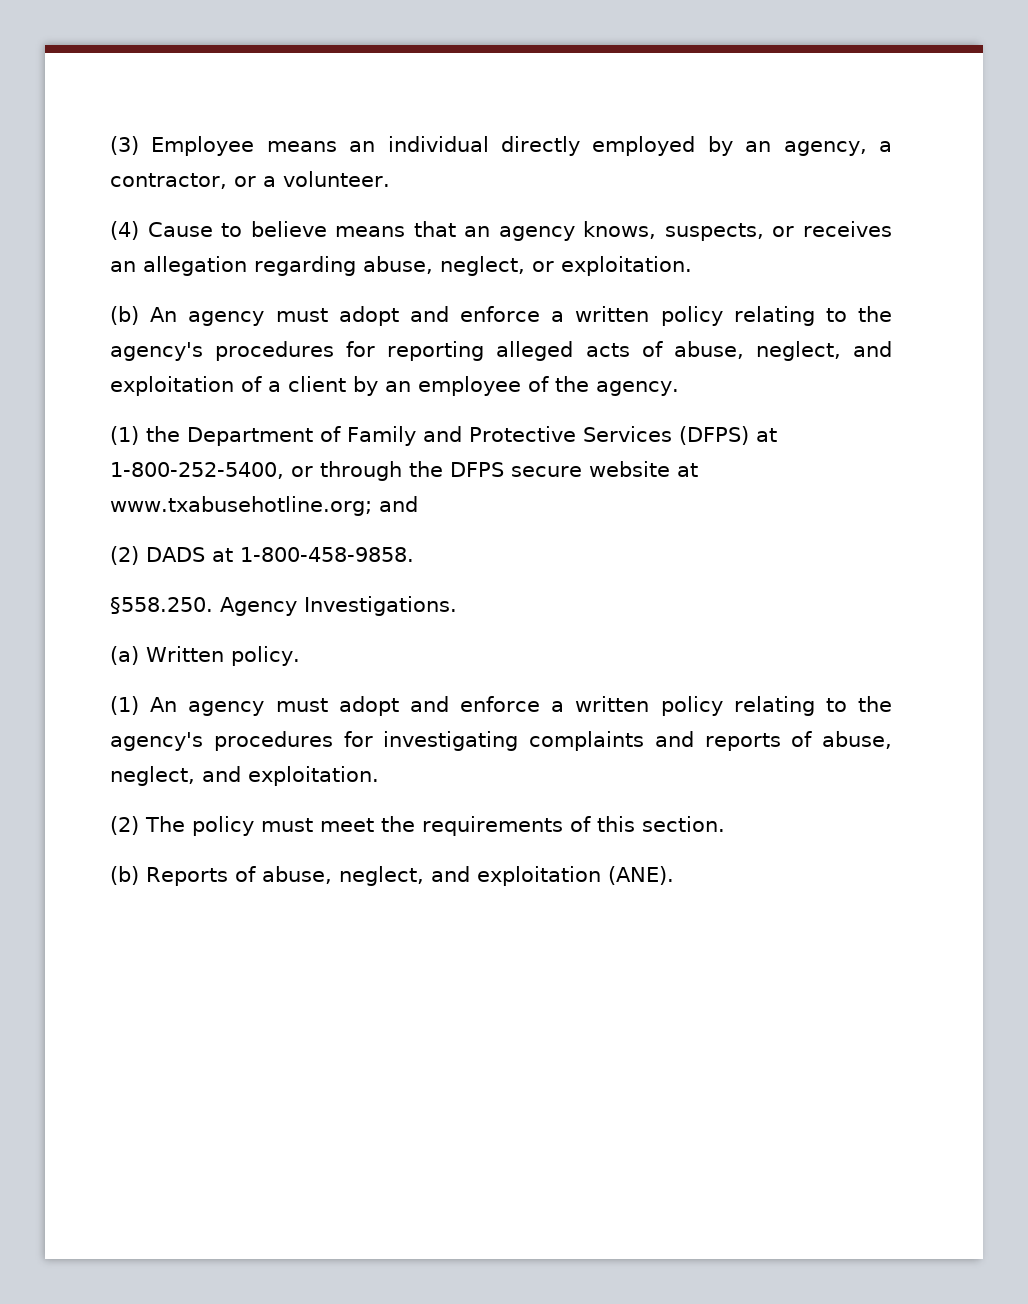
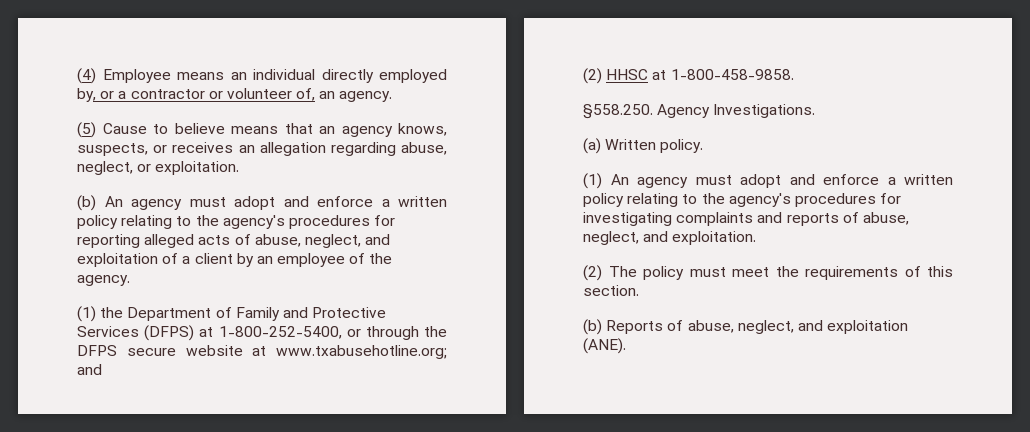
[110,136,139,155] (3) -> [77,68,96,84] (4)
[707,136,892,156] [110,171,390,189] [110,221,139,240] by an agency, a contractor, or a volunteer. // (4) -> [77,88,393,102] [77,122,96,138] by, or a contractor or volunteer of, an agency. // (5)
[146,547,205,562] DADS -> [606,69,649,80] HHSC

